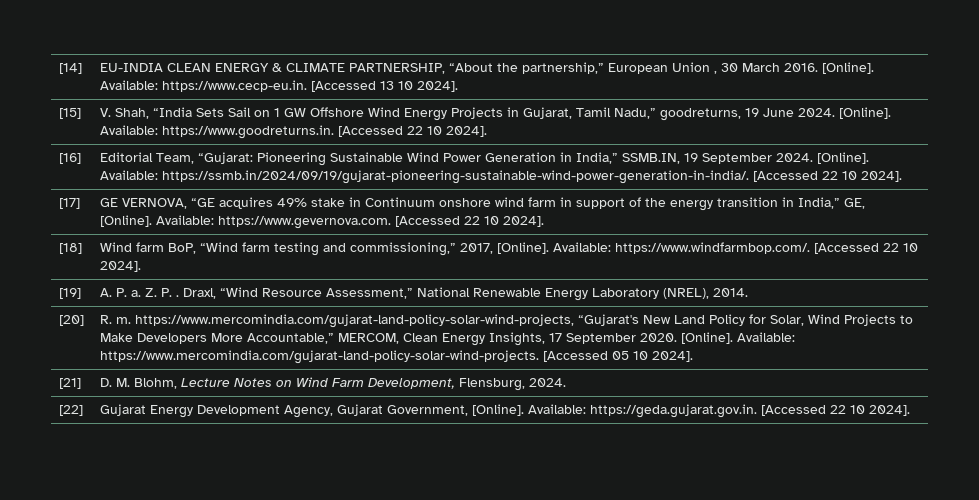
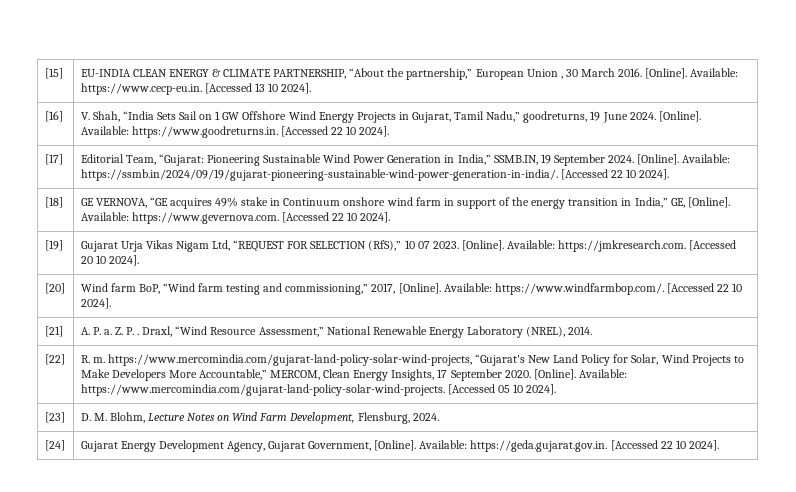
[58,63,82,74] [14] -> [44,68,63,79] [15]
[58,108,81,119] [15] -> [44,111,63,122] [16]
[58,153,81,164] [16] -> [44,154,63,165] [17]
[58,198,80,209] [17] -> [44,197,63,208] [18]
[58,243,82,254] [18] -> [44,240,63,251] [80,240,737,252] [80,255,139,266] [44,283,65,294] [19] | Gujarat Urja Vikas Nigam Ltd, “REQUEST FOR SELECTION (RfS),” 10 07 2023. [Online]. Available: https://jmkresearch.com. [Accessed 20 10 2024]. // [20]
[58,288,81,299] [19] -> [44,326,63,337] [21]
[58,315,84,326] [20] -> [44,354,65,365] [22]
[58,378,81,389] [21] -> [44,412,65,423] [23]
[58,405,83,416] [22] -> [44,440,65,451] [24]

